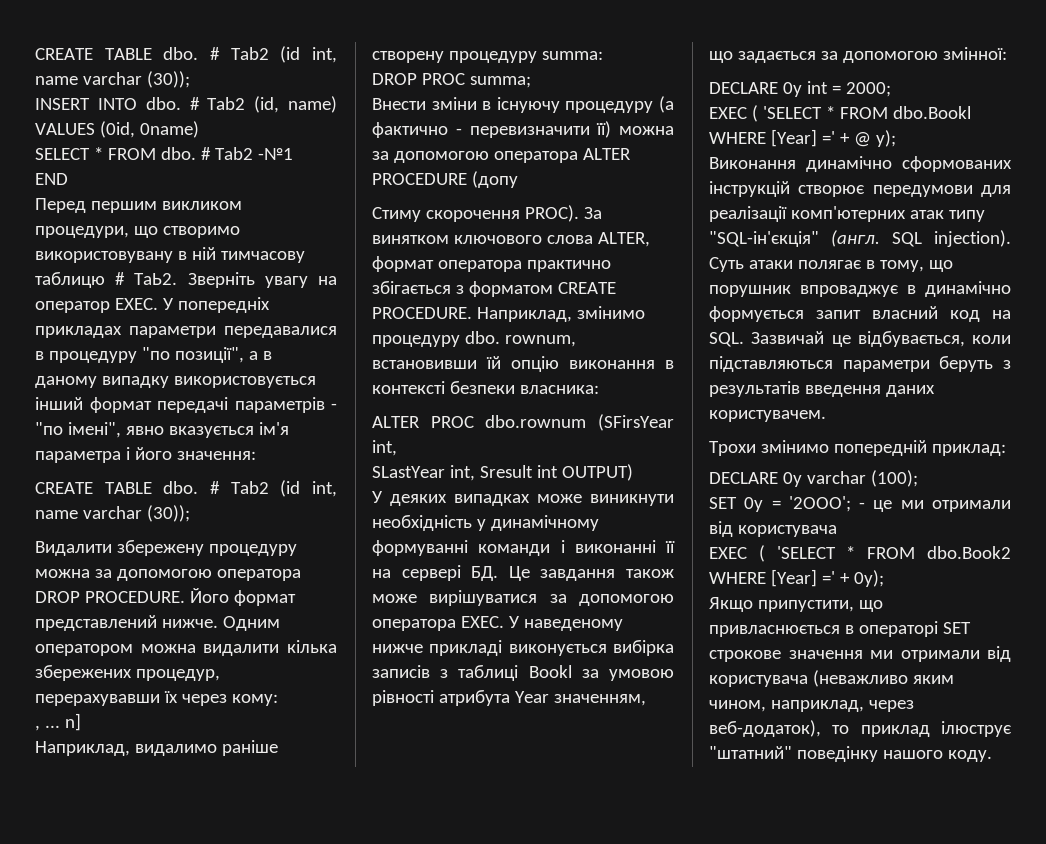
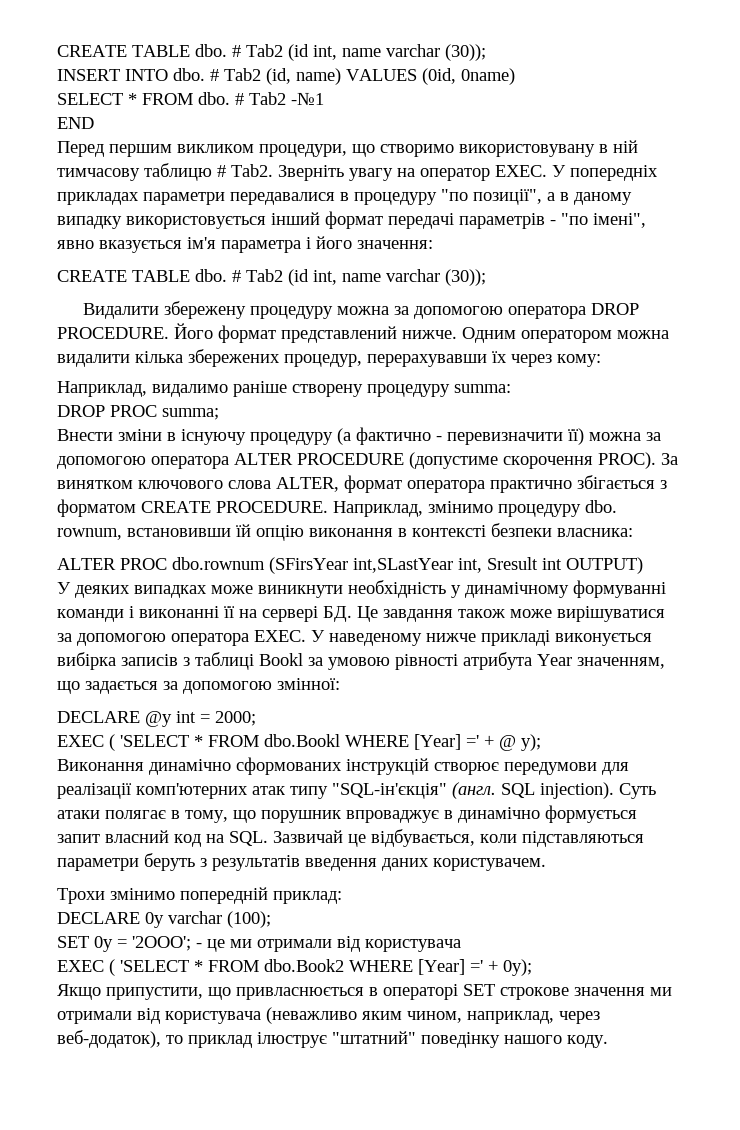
[134,273,178,285] ТаЬ2. -> [231,164,273,177] Таb2.
[35,713,81,731] // , ... n] -> (601, 360) none
[471,171,518,188] [372,207,421,222] (допу // Стиму -> [409,452,498,469] (допуcтиме
[372,440,397,456] [372,466,445,478] int, // SLastYear -> [353,558,453,573] int,SLastYear
[782,82,802,97] 0у -> [145,711,172,727] @у

